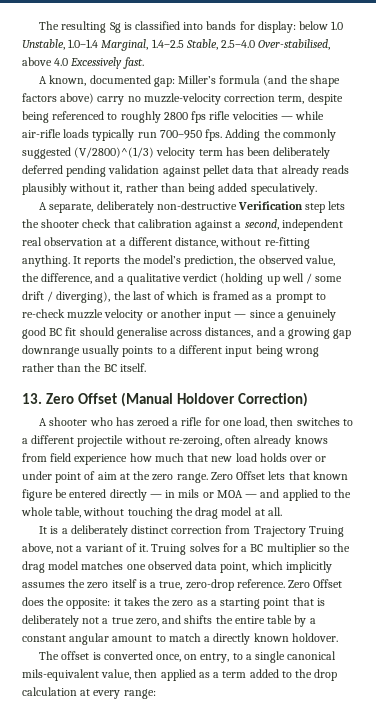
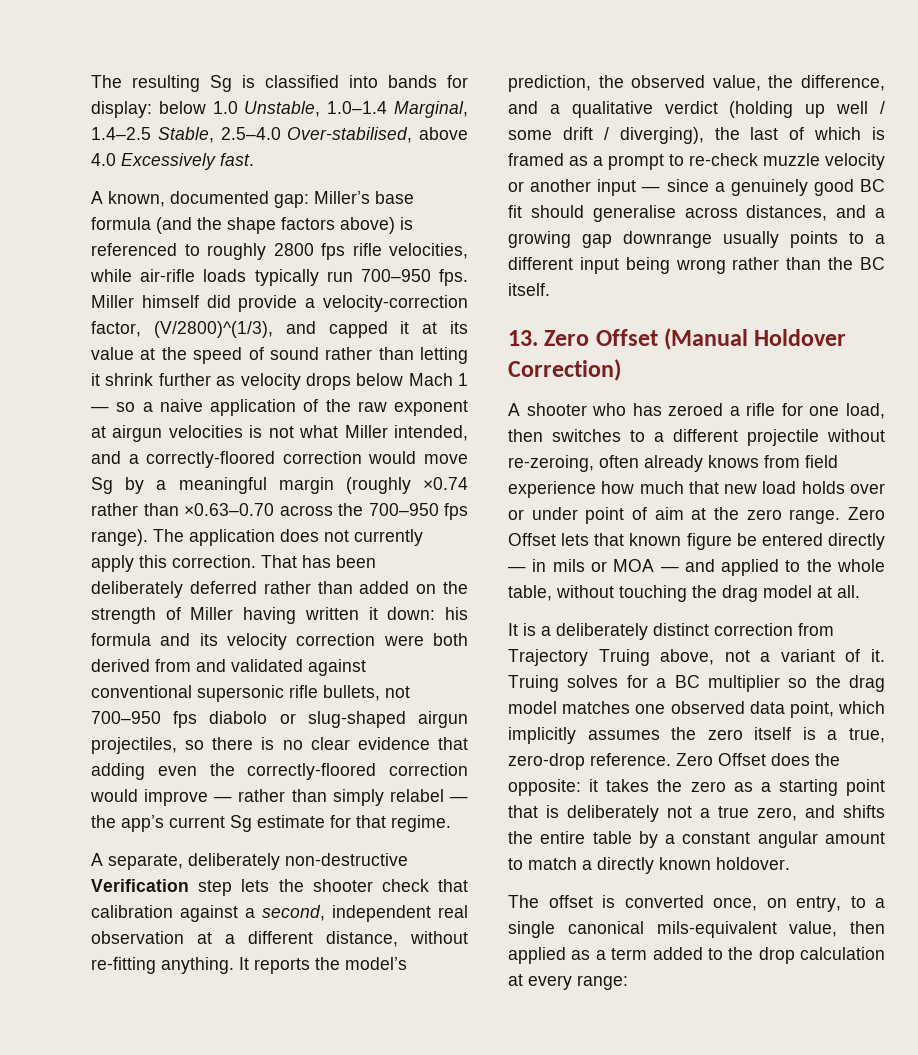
(217, 79) none -> [375,191,414,204] base
[97,93,343,105] [22,111,49,123] carry no muzzle-velocity correction term, despite being -> [400,217,413,230] is
[231,111,293,120] velocities — -> [389,243,468,259] velocities,
[225,129,336,141] [22,147,331,159] [22,165,349,177] [22,183,317,195] Adding the commonly suggested (V/2800)^(1/3) velocity term has been deliberately deferred pending validation against pellet data that already reads plausibly without it, rather than being added speculatively. -> [91,295,468,312] [91,321,468,338] [91,347,468,364] [91,373,468,390] [91,399,468,416] [91,425,468,442] [91,451,468,468] [91,477,468,494] [91,503,468,520] [91,529,423,546] [91,555,376,572] [91,581,468,598] [91,607,469,624] [91,633,468,650] [91,659,366,676] [91,685,410,702] [91,711,468,728] [91,737,468,754] [91,763,468,780] [90,789,468,806] [91,815,451,832] Miller himself did provide a velocity-correction factor, (V/2800)^(1/3), and capped it at its value at the speed of sound rather than letting it shrink further as velocity drops below Mach 1 — so a naive application of the raw exponent at airgun velocities is not what Miller intended, and a correctly-floored correction would move Sg by a meaningful margin (roughly ×0.74 rather than ×0.63–0.70 across the 700–950 fps range). The application does not currently apply this correction. That has been deliberately deferred rather than added on the strength of Miller having written it down: his formula and its velocity correction were both derived from and validated against conventional supersonic rifle bullets, not 700–950 fps diabolo or slug-shaped airgun projectiles, so there is no clear evidence that adding even the correctly-floored correction would improve — rather than simply relabel — the app’s current Sg estimate for that regime.

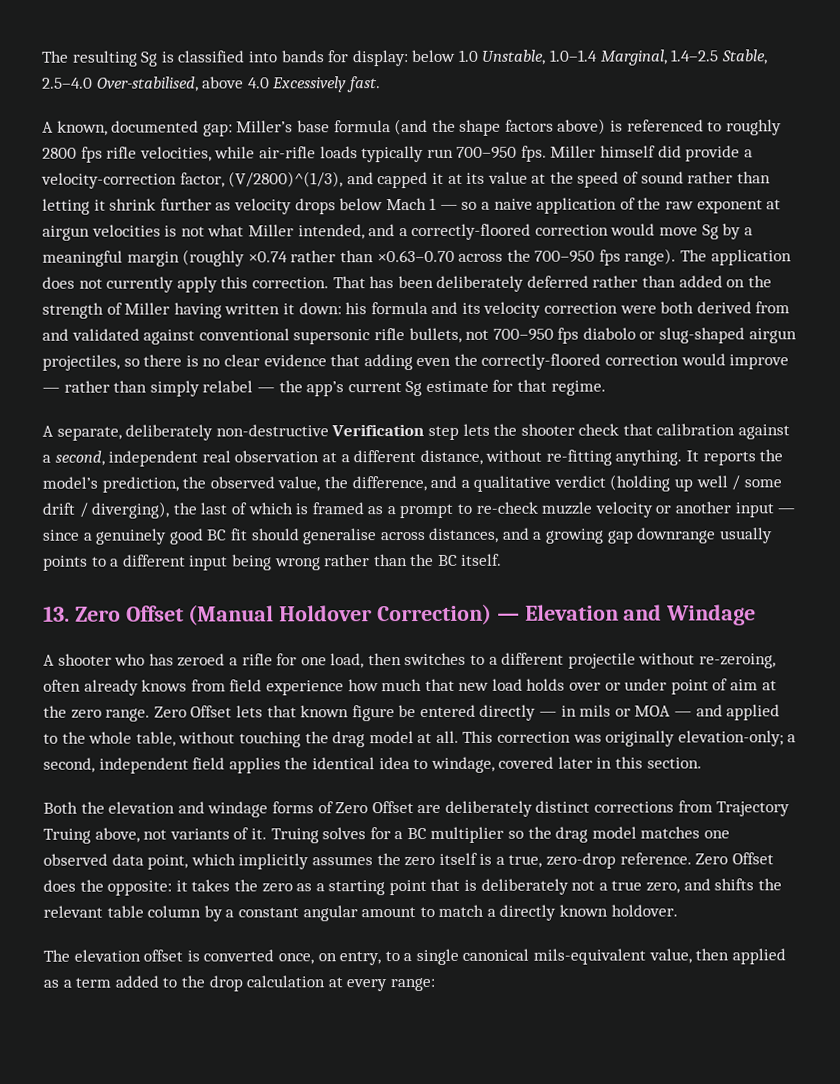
(621, 370) none -> [496,604,757,626] — Elevation and Windage
[508,623,551,636] // It is a -> [462,730,797,747] [43,756,702,774] [43,801,442,818] This correction was originally elevation-only; a second, independent field applies the identical idea to windage, covered later in this section. // Both the elevation and windage forms of Zero Offset are
[714,623,793,636] correction -> [594,801,675,813] corrections
[760,649,835,662] a variant -> [169,828,230,840] variants
[540,831,632,844] entire table -> [43,905,202,918] relevant table column
(539, 901) none -> [73,949,141,962] elevation

